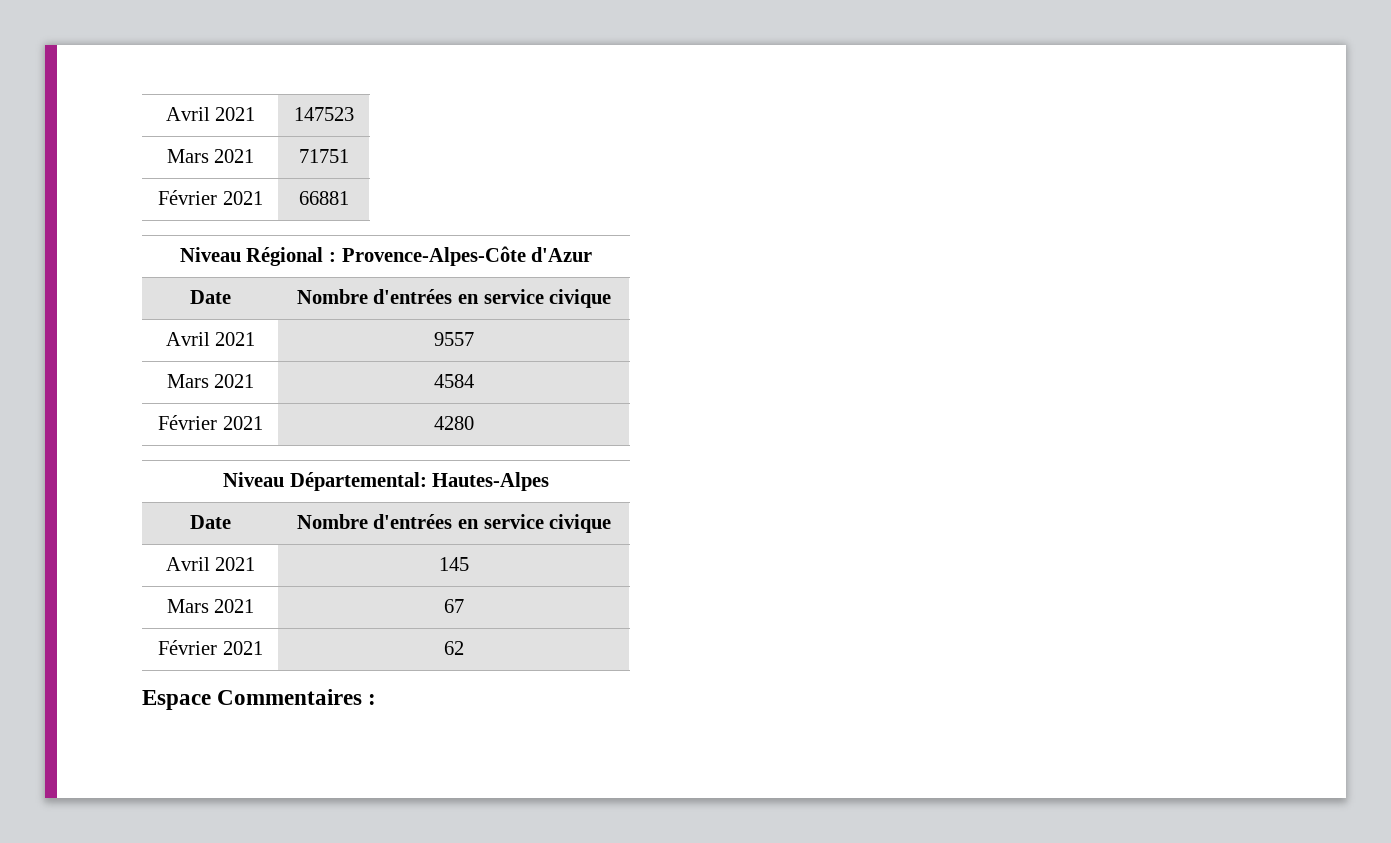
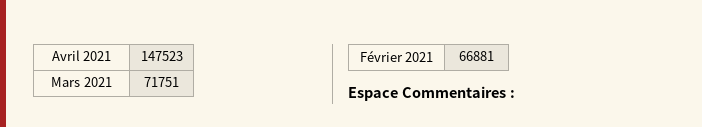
[179,246,593,266] [190,290,231,304] [296,289,612,308] [165,332,256,346] [434,332,474,346] [166,374,255,388] [434,374,474,388] [158,415,263,430] [434,416,474,430] [222,472,550,491] [190,515,231,529] [296,514,612,533] [165,557,256,571] [439,557,469,571] [166,599,255,613] [444,599,464,613] [158,640,263,655] [444,641,464,655] // Niveau Régional : Provence-Alpes-Côte d'Azur // Date | Nombre d'entrées en service civique // Avril 2021 | 9557 // Mars 2021 | 4584 // Février 2021 | 4280 // Niveau Départemental: Hautes-Alpes // Date | Nombre d'entrées en service civique // Avril 2021 | 145 // Mars 2021 | 67 // Février 2021 | 62 -> (494, 56) none

